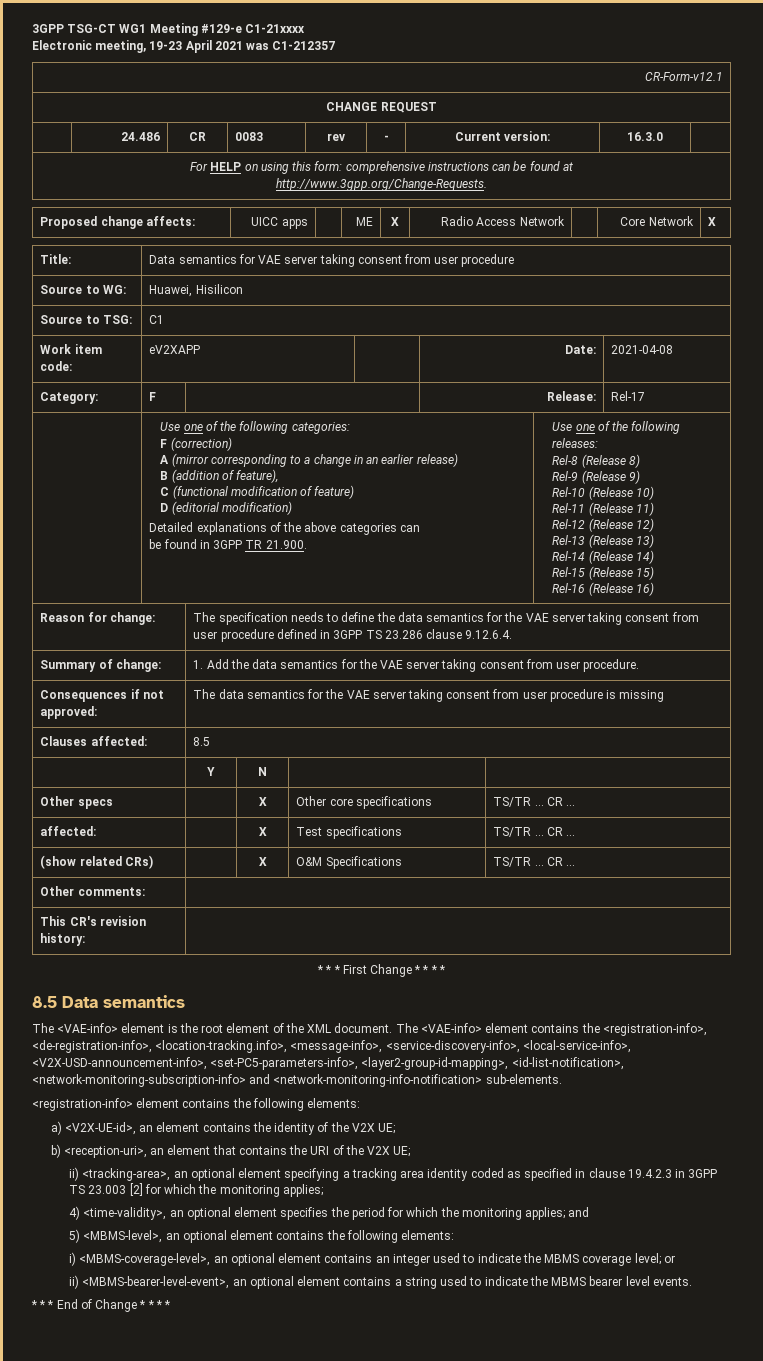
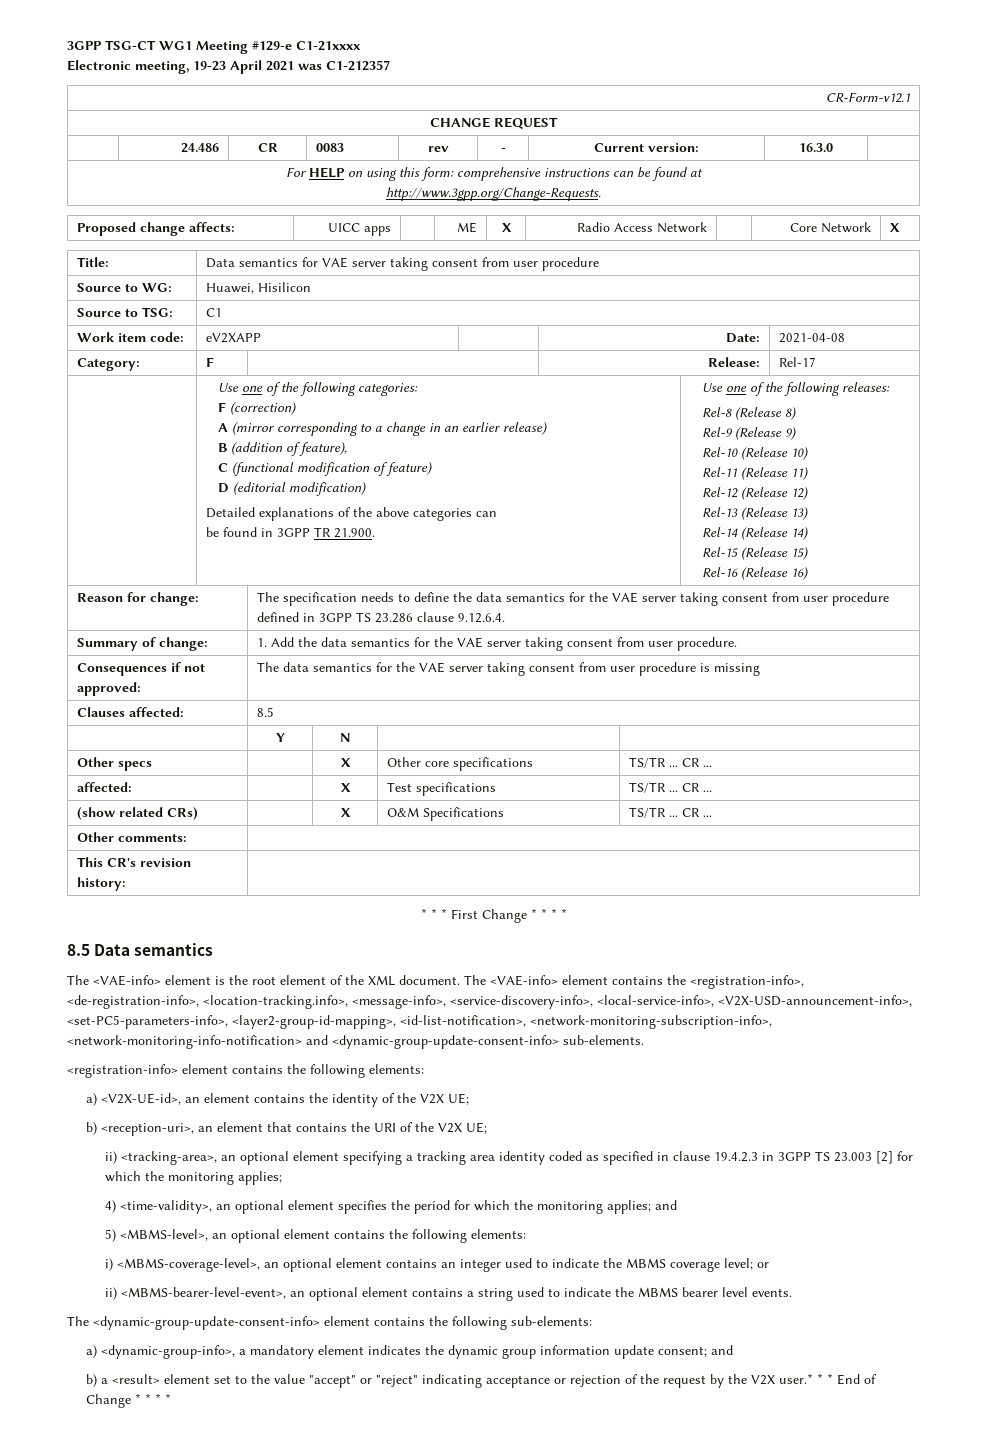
[32,1074,483,1087] <network-monitoring-subscription-info> and <network-monitoring-info-notification> -> [530,1015,772,1029] [67,1035,559,1049] <network-monitoring-subscription-info>, <network-monitoring-info-notification> and <dynamic-group-update-consent-info>
[31,1300,37,1309] * -> [67,1316,592,1330] [86,1345,734,1359] [86,1373,814,1388] The <dynamic-group-update-consent-info> element contains the following sub-elements: // a) <dynamic-group-info>, a mandatory element indicates the dynamic group information update consent; and // b) a <result> element set to the value "accept" or "reject" indicating acceptance or rejection of the request by the V2X user.*

